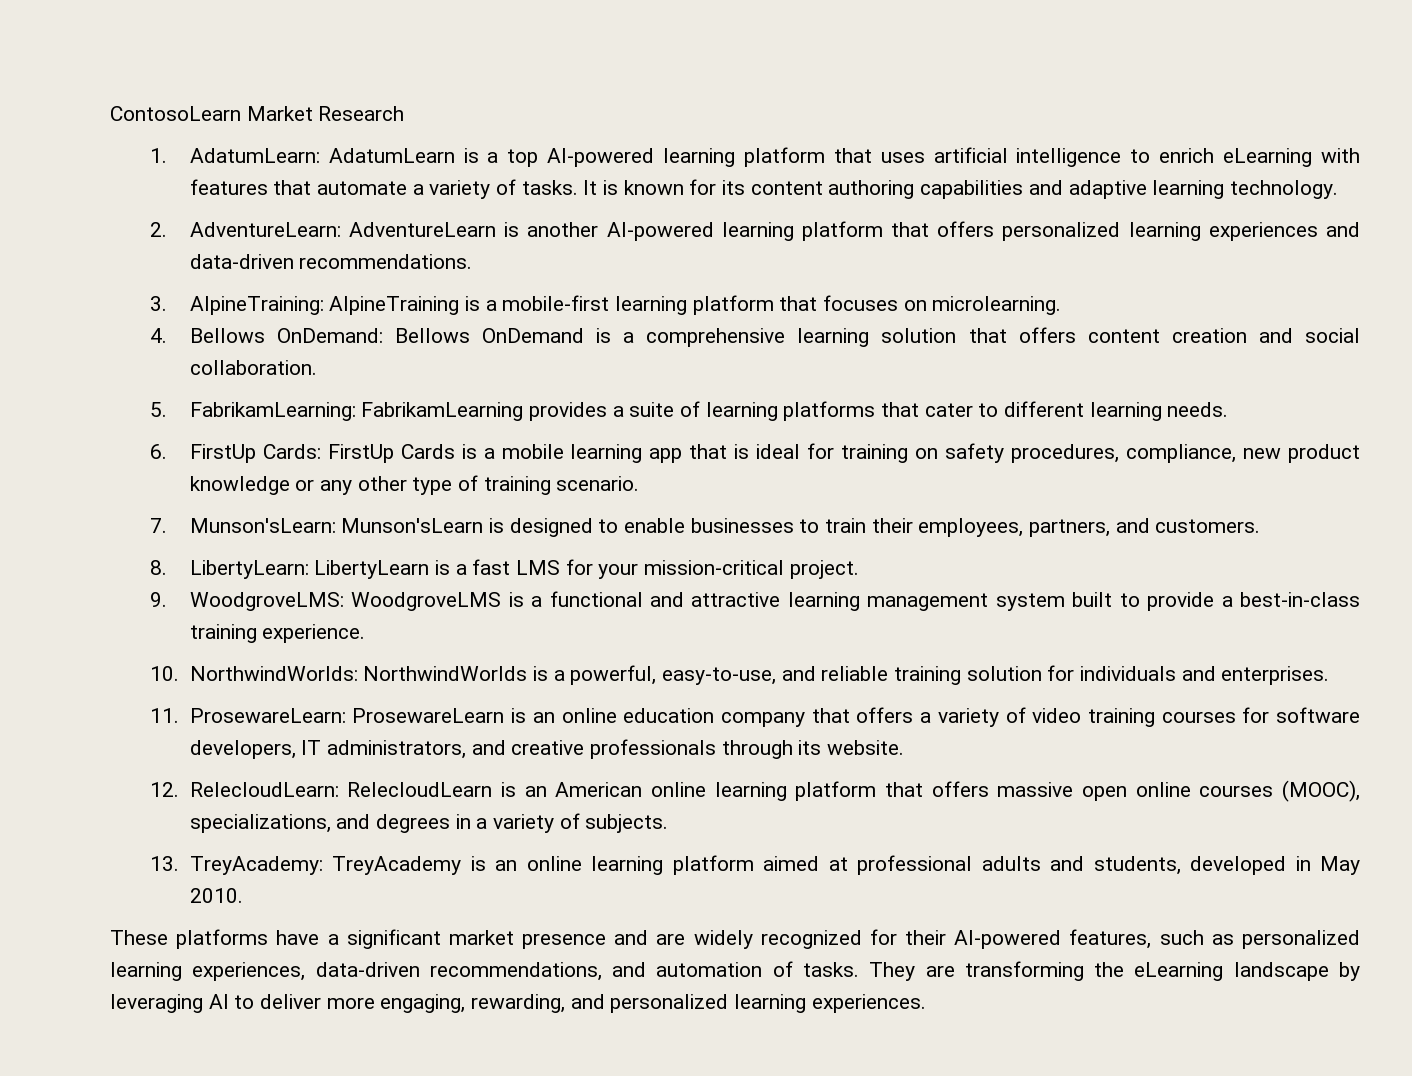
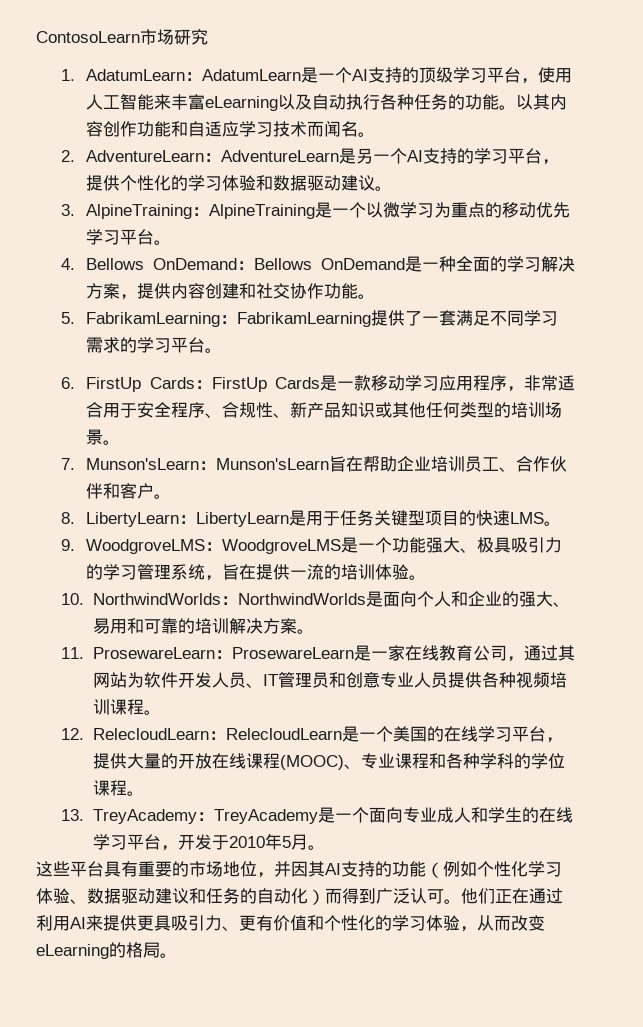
[246,106,405,121] Market Research -> [140,29,208,45] 市场研究
[189,147,1360,167] [189,179,1338,199] [149,221,1361,241] [189,254,473,269] [149,295,1062,315] AdatumLearn: AdatumLearn is a top AI-powered learning platform that uses artificial intelligence to enrich eLearning with features that automate a variety of tasks. It is known for its content authoring capabilities and adaptive learning technology. // 2. AdventureLearn: AdventureLearn is another AI-powered learning platform that offers personalized learning experiences and data-driven recommendations. // 3. AlpineTraining: AlpineTraining is a mobile-first learning platform that focuses on microlearning. -> [86,67,573,84] [86,93,568,111] [86,121,376,137] [61,148,560,165] [86,175,393,191] [61,202,571,219] [86,229,172,245] AdatumLearn：AdatumLearn是一个AI支持的顶级学习平台，使用人工智能来丰富eLearning以及自动执行各种任务的功能。以其内容创作功能和自适应学习技术而闻名。 // 2. AdventureLearn：AdventureLearn是另一个AI支持的学习平台，提供个性化的学习体验和数据驱动建议。 // 3. AlpineTraining：AlpineTraining是一个以微学习为重点的移动优先学习平台。
[276,327,1360,347] [189,360,317,375] [149,401,1229,421] OnDemand: Bellows OnDemand is a comprehensive learning solution that offers content creation and social collaboration. // 5. FabrikamLearning: FabrikamLearning provides a suite of learning platforms that cater to different learning needs. -> [153,256,575,272] [86,283,376,300] [61,310,559,327] [86,337,223,353] OnDemand：Bellows OnDemand是一种全面的学习解决方案，提供内容创建和社交协作功能。 // 5. FabrikamLearning：FabrikamLearning提供了一套满足不同学习需求的学习平台。
[262,443,1360,463] [189,475,640,495] [149,518,1261,537] [149,559,859,579] [149,591,1360,611] [189,624,366,643] [149,665,1330,685] [149,707,1360,727] [189,739,905,759] [149,780,1360,802] [189,813,669,833] [149,855,1360,875] [189,888,243,903] [110,929,1360,949] [110,961,1360,981] [110,994,926,1013] Cards: FirstUp Cards is a mobile learning app that is ideal for training on safety procedures, compliance, new product knowledge or any other type of training scenario. // 7. Munson'sLearn: Munson'sLearn is designed to enable businesses to train their employees, partners, and customers. // 8. LibertyLearn: LibertyLearn is a fast LMS for your mission-critical project. // 9. WoodgroveLMS: WoodgroveLMS is a functional and attractive learning management system built to provide a best-in-class training experience. // 10. NorthwindWorlds: NorthwindWorlds is a powerful, easy-to-use, and reliable training solution for individuals and enterprises. // 11. ProsewareLearn: ProsewareLearn is an online education company that offers a variety of video training courses for software developers, IT administrators, and creative professionals through its website. // 12. RelecloudLearn: RelecloudLearn is an American online learning platform that offers massive open online courses (MOOC), specializations, and degrees in a variety of subjects. // 13. TreyAcademy: TreyAcademy is an online learning platform aimed at professional adults and students, developed in May 2010. // These platforms have a significant market presence and are widely recognized for their AI-powered features, such as personalized learning experiences, data-driven recommendations, and automation of tasks. They are transforming the eLearning landscape by leveraging AI to deliver more engaging, rewarding, and personalized learning experiences. -> [149,375,575,392] [86,402,563,418] [86,429,121,445] [61,456,568,472] [86,483,172,499] [61,510,562,527] [61,537,563,554] [86,564,427,581] [61,591,570,607] [92,618,314,634] [61,645,575,662] [92,672,567,688] [92,699,161,715] [61,726,563,743] [92,753,565,770] [92,780,144,796] [61,807,573,824] [92,833,325,851] [36,861,562,878] [36,888,563,905] [36,915,545,932] [36,942,177,959] Cards：FirstUp Cards是一款移动学习应用程序，非常适合用于安全程序、合规性、新产品知识或其他任何类型的培训场景。 // 7. Munson'sLearn：Munson'sLearn旨在帮助企业培训员工、合作伙伴和客户。 // 8. LibertyLearn：LibertyLearn是用于任务关键型项目的快速LMS。 // 9. WoodgroveLMS：WoodgroveLMS是一个功能强大、极具吸引力的学习管理系统，旨在提供一流的培训体验。 // 10. NorthwindWorlds：NorthwindWorlds是面向个人和企业的强大、易用和可靠的培训解决方案。 // 11. ProsewareLearn：ProsewareLearn是一家在线教育公司，通过其网站为软件开发人员、IT管理员和创意专业人员提供各种视频培训课程。 // 12. RelecloudLearn：RelecloudLearn是一个美国的在线学习平台，提供大量的开放在线课程(MOOC)、专业课程和各种学科的学位课程。 // 13. TreyAcademy：TreyAcademy是一个面向专业成人和学生的在线学习平台，开发于2010年5月。 // 这些平台具有重要的市场地位，并因其AI支持的功能（例如个性化学习体验、数据驱动建议和任务的自动化）而得到广泛认可。他们正在通过利用AI来提供更具吸引力、更有价值和个性化的学习体验，从而改变eLearning的格局。

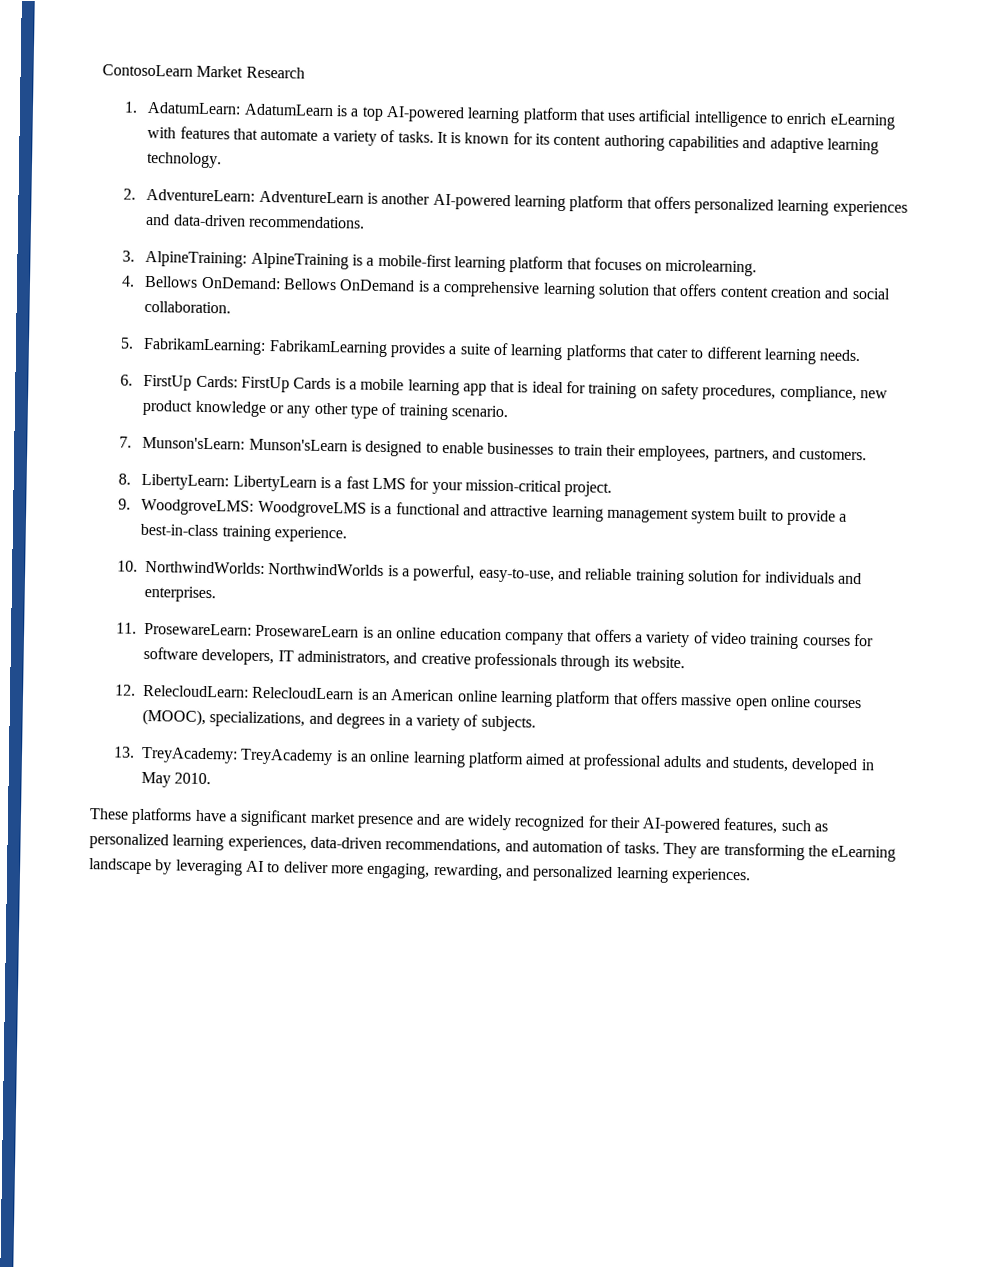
[140,29,208,45] 市场研究 -> [196,65,305,79] Market Research
[86,67,573,84] [86,93,568,111] [86,121,376,137] [61,148,560,165] [86,175,393,191] [61,202,571,219] [86,229,172,245] AdatumLearn：AdatumLearn是一个AI支持的顶级学习平台，使用人工智能来丰富eLearning以及自动执行各种任务的功能。以其内容创作功能和自适应学习技术而闻名。 // 2. AdventureLearn：AdventureLearn是另一个AI支持的学习平台，提供个性化的学习体验和数据驱动建议。 // 3. AlpineTraining：AlpineTraining是一个以微学习为重点的移动优先学习平台。 -> [147,101,895,130] [147,126,880,155] [146,151,223,169] [123,188,908,217] [146,213,365,229] [122,250,758,277] AdatumLearn: AdatumLearn is a top AI-powered learning platform that uses artificial intelligence to enrich eLearning with features that automate a variety of tasks. It is known for its content authoring capabilities and adaptive learning technology. // 2. AdventureLearn: AdventureLearn is another AI-powered learning platform that offers personalized learning experiences and data-driven recommendations. // 3. AlpineTraining: AlpineTraining is a mobile-first learning platform that focuses on microlearning.
[153,256,575,272] [86,283,376,300] [61,310,559,327] [86,337,223,353] OnDemand：Bellows OnDemand是一种全面的学习解决方案，提供内容创建和社交协作功能。 // 5. FabrikamLearning：FabrikamLearning提供了一套满足不同学习需求的学习平台。 -> [200,276,891,300] [144,300,232,314] [120,337,861,365] OnDemand: Bellows OnDemand is a comprehensive learning solution that offers content creation and social collaboration. // 5. FabrikamLearning: FabrikamLearning provides a suite of learning platforms that cater to different learning needs.
[149,375,575,392] [86,402,563,418] [86,429,121,445] [61,456,568,472] [86,483,172,499] [61,510,562,527] [61,537,563,554] [86,564,427,581] [61,591,570,607] [92,618,314,634] [61,645,575,662] [92,672,567,688] [92,699,161,715] [61,726,563,743] [92,753,565,770] [92,780,144,796] [61,807,573,824] [92,833,325,851] [36,861,562,878] [36,888,563,905] [36,915,545,932] [36,942,177,959] Cards：FirstUp Cards是一款移动学习应用程序，非常适合用于安全程序、合规性、新产品知识或其他任何类型的培训场景。 // 7. Munson'sLearn：Munson'sLearn旨在帮助企业培训员工、合作伙伴和客户。 // 8. LibertyLearn：LibertyLearn是用于任务关键型项目的快速LMS。 // 9. WoodgroveLMS：WoodgroveLMS是一个功能强大、极具吸引力的学习管理系统，旨在提供一流的培训体验。 // 10. NorthwindWorlds：NorthwindWorlds是面向个人和企业的强大、易用和可靠的培训解决方案。 // 11. ProsewareLearn：ProsewareLearn是一家在线教育公司，通过其网站为软件开发人员、IT管理员和创意专业人员提供各种视频培训课程。 // 12. RelecloudLearn：RelecloudLearn是一个美国的在线学习平台，提供大量的开放在线课程(MOOC)、专业课程和各种学科的学位课程。 // 13. TreyAcademy：TreyAcademy是一个面向专业成人和学生的在线学习平台，开发于2010年5月。 // 这些平台具有重要的市场地位，并因其AI支持的功能（例如个性化学习体验、数据驱动建议和任务的自动化）而得到广泛认可。他们正在通过利用AI来提供更具吸引力、更有价值和个性化的学习体验，从而改变eLearning的格局。 -> [195,375,889,402] [142,399,508,421] [119,436,868,463] [118,473,613,497] [118,498,848,526] [140,523,347,543] [117,560,862,586] [144,585,217,603] [116,622,874,650] [143,646,686,671] [115,684,863,711] [142,708,536,732] [113,746,875,775] [141,771,212,788] [89,807,829,834] [89,833,897,862] [89,858,751,885] Cards: FirstUp Cards is a mobile learning app that is ideal for training on safety procedures, compliance, new product knowledge or any other type of training scenario. // 7. Munson'sLearn: Munson'sLearn is designed to enable businesses to train their employees, partners, and customers. // 8. LibertyLearn: LibertyLearn is a fast LMS for your mission-critical project. // 9. WoodgroveLMS: WoodgroveLMS is a functional and attractive learning management system built to provide a best-in-class training experience. // 10. NorthwindWorlds: NorthwindWorlds is a powerful, easy-to-use, and reliable training solution for individuals and enterprises. // 11. ProsewareLearn: ProsewareLearn is an online education company that offers a variety of video training courses for software developers, IT administrators, and creative professionals through its website. // 12. RelecloudLearn: RelecloudLearn is an American online learning platform that offers massive open online courses (MOOC), specializations, and degrees in a variety of subjects. // 13. TreyAcademy: TreyAcademy is an online learning platform aimed at professional adults and students, developed in May 2010. // These platforms have a significant market presence and are widely recognized for their AI-powered features, such as personalized learning experiences, data-driven recommendations, and automation of tasks. They are transforming the eLearning landscape by leveraging AI to deliver more engaging, rewarding, and personalized learning experiences.

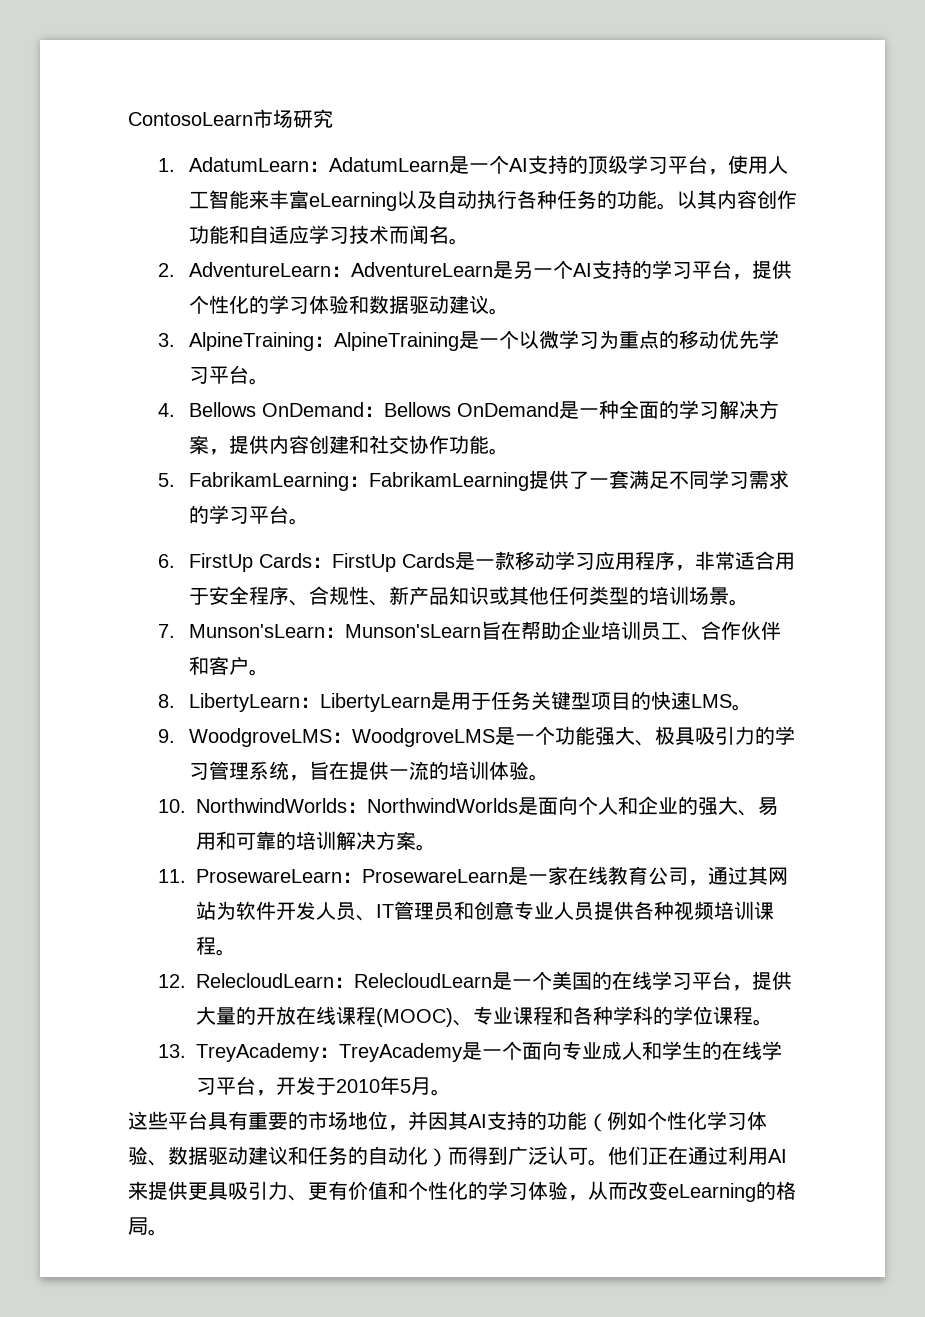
[196,65,305,79] Market Research -> [253,109,333,128] 市场研究
[147,101,895,130] [147,126,880,155] [146,151,223,169] [123,188,908,217] [146,213,365,229] [122,250,758,277] AdatumLearn: AdatumLearn is a top AI-powered learning platform that uses artificial intelligence to enrich eLearning with features that automate a variety of tasks. It is known for its content authoring capabilities and adaptive learning technology. // 2. AdventureLearn: AdventureLearn is another AI-powered learning platform that offers personalized learning experiences and data-driven recommendations. // 3. AlpineTraining: AlpineTraining is a mobile-first learning platform that focuses on microlearning. -> [188,155,788,175] [188,190,797,211] [188,225,469,245] [158,260,792,280] [188,295,509,315] [158,330,779,351] [188,365,269,385] AdatumLearn：AdatumLearn是一个AI支持的顶级学习平台，使用人工智能来丰富eLearning以及自动执行各种任务的功能。以其内容创作功能和自适应学习技术而闻名。 // 2. AdventureLearn：AdventureLearn是另一个AI支持的学习平台，提供个性化的学习体验和数据驱动建议。 // 3. AlpineTraining：AlpineTraining是一个以微学习为重点的移动优先学习平台。
[200,276,891,300] [144,300,232,314] [120,337,861,365] OnDemand: Bellows OnDemand is a comprehensive learning solution that offers content creation and social collaboration. // 5. FabrikamLearning: FabrikamLearning provides a suite of learning platforms that cater to different learning needs. -> [261,400,779,419] [188,435,509,455] [158,470,789,491] [188,505,309,525] OnDemand：Bellows OnDemand是一种全面的学习解决方案，提供内容创建和社交协作功能。 // 5. FabrikamLearning：FabrikamLearning提供了一套满足不同学习需求的学习平台。
[195,375,889,402] [142,399,508,421] [119,436,868,463] [118,473,613,497] [118,498,848,526] [140,523,347,543] [117,560,862,586] [144,585,217,603] [116,622,874,650] [143,646,686,671] [115,684,863,711] [142,708,536,732] [113,746,875,775] [141,771,212,788] [89,807,829,834] [89,833,897,862] [89,858,751,885] Cards: FirstUp Cards is a mobile learning app that is ideal for training on safety procedures, compliance, new product knowledge or any other type of training scenario. // 7. Munson'sLearn: Munson'sLearn is designed to enable businesses to train their employees, partners, and customers. // 8. LibertyLearn: LibertyLearn is a fast LMS for your mission-critical project. // 9. WoodgroveLMS: WoodgroveLMS is a functional and attractive learning management system built to provide a best-in-class training experience. // 10. NorthwindWorlds: NorthwindWorlds is a powerful, easy-to-use, and reliable training solution for individuals and enterprises. // 11. ProsewareLearn: ProsewareLearn is an online education company that offers a variety of video training courses for software developers, IT administrators, and creative professionals through its website. // 12. RelecloudLearn: RelecloudLearn is an American online learning platform that offers massive open online courses (MOOC), specializations, and degrees in a variety of subjects. // 13. TreyAcademy: TreyAcademy is an online learning platform aimed at professional adults and students, developed in May 2010. // These platforms have a significant market presence and are widely recognized for their AI-powered features, such as personalized learning experiences, data-driven recommendations, and automation of tasks. They are transforming the eLearning landscape by leveraging AI to deliver more engaging, rewarding, and personalized learning experiences. -> [258,551,795,572] [188,586,749,606] [158,621,781,641] [188,656,269,676] [158,691,752,712] [158,726,795,747] [188,761,549,781] [158,796,779,816] [196,831,437,851] [158,866,789,886] [196,901,775,921] [196,936,237,956] [158,971,793,991] [196,1006,774,1027] [158,1041,783,1062] [196,1076,452,1096] [128,1111,767,1132] [128,1146,787,1167] [128,1181,796,1202] [128,1217,168,1236] Cards：FirstUp Cards是一款移动学习应用程序，非常适合用于安全程序、合规性、新产品知识或其他任何类型的培训场景。 // 7. Munson'sLearn：Munson'sLearn旨在帮助企业培训员工、合作伙伴和客户。 // 8. LibertyLearn：LibertyLearn是用于任务关键型项目的快速LMS。 // 9. WoodgroveLMS：WoodgroveLMS是一个功能强大、极具吸引力的学习管理系统，旨在提供一流的培训体验。 // 10. NorthwindWorlds：NorthwindWorlds是面向个人和企业的强大、易用和可靠的培训解决方案。 // 11. ProsewareLearn：ProsewareLearn是一家在线教育公司，通过其网站为软件开发人员、IT管理员和创意专业人员提供各种视频培训课程。 // 12. RelecloudLearn：RelecloudLearn是一个美国的在线学习平台，提供大量的开放在线课程(MOOC)、专业课程和各种学科的学位课程。 // 13. TreyAcademy：TreyAcademy是一个面向专业成人和学生的在线学习平台，开发于2010年5月。 // 这些平台具有重要的市场地位，并因其AI支持的功能（例如个性化学习体验、数据驱动建议和任务的自动化）而得到广泛认可。他们正在通过利用AI来提供更具吸引力、更有价值和个性化的学习体验，从而改变eLearning的格局。

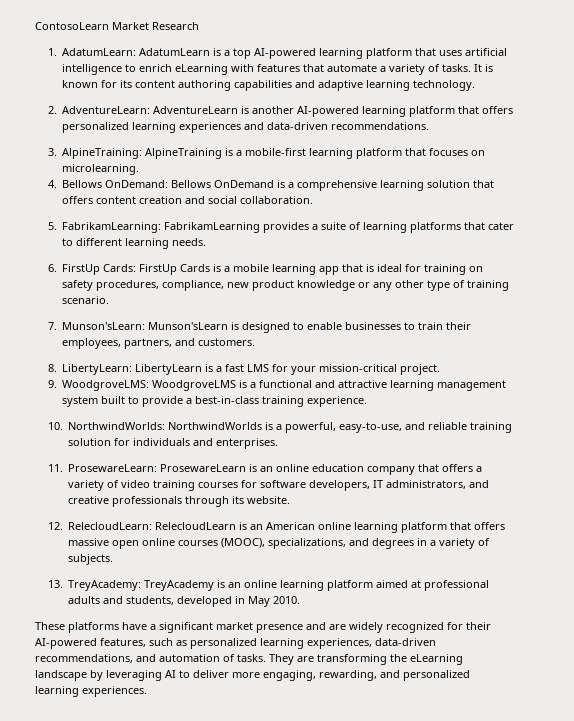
[253,109,333,128] 市场研究 -> [112,22,199,30] Market Research
[188,155,788,175] [188,190,797,211] [188,225,469,245] [158,260,792,280] [188,295,509,315] [158,330,779,351] [188,365,269,385] AdatumLearn：AdatumLearn是一个AI支持的顶级学习平台，使用人工智能来丰富eLearning以及自动执行各种任务的功能。以其内容创作功能和自适应学习技术而闻名。 // 2. AdventureLearn：AdventureLearn是另一个AI支持的学习平台，提供个性化的学习体验和数据驱动建议。 // 3. AlpineTraining：AlpineTraining是一个以微学习为重点的移动优先学习平台。 -> [62,48,508,59] [62,64,494,75] [62,80,476,91] [47,106,514,117] [62,122,430,133] [47,148,486,159] [62,164,140,175] AdatumLearn: AdatumLearn is a top AI-powered learning platform that uses artificial intelligence to enrich eLearning with features that automate a variety of tasks. It is known for its content authoring capabilities and adaptive learning technology. // 2. AdventureLearn: AdventureLearn is another AI-powered learning platform that offers personalized learning experiences and data-driven recommendations. // 3. AlpineTraining: AlpineTraining is a mobile-first learning platform that focuses on microlearning.
[261,400,779,419] [188,435,509,455] [158,470,789,491] [188,505,309,525] OnDemand：Bellows OnDemand是一种全面的学习解决方案，提供内容创建和社交协作功能。 // 5. FabrikamLearning：FabrikamLearning提供了一套满足不同学习需求的学习平台。 -> [105,180,495,191] [62,196,314,204] [47,222,515,233] [62,238,207,249] OnDemand: Bellows OnDemand is a comprehensive learning solution that offers content creation and social collaboration. // 5. FabrikamLearning: FabrikamLearning provides a suite of learning platforms that cater to different learning needs.
[258,551,795,572] [188,586,749,606] [158,621,781,641] [188,656,269,676] [158,691,752,712] [158,726,795,747] [188,761,549,781] [158,796,779,816] [196,831,437,851] [158,866,789,886] [196,901,775,921] [196,936,237,956] [158,971,793,991] [196,1006,774,1027] [158,1041,783,1062] [196,1076,452,1096] [128,1111,767,1132] [128,1146,787,1167] [128,1181,796,1202] [128,1217,168,1236] Cards：FirstUp Cards是一款移动学习应用程序，非常适合用于安全程序、合规性、新产品知识或其他任何类型的培训场景。 // 7. Munson'sLearn：Munson'sLearn旨在帮助企业培训员工、合作伙伴和客户。 // 8. LibertyLearn：LibertyLearn是用于任务关键型项目的快速LMS。 // 9. WoodgroveLMS：WoodgroveLMS是一个功能强大、极具吸引力的学习管理系统，旨在提供一流的培训体验。 // 10. NorthwindWorlds：NorthwindWorlds是面向个人和企业的强大、易用和可靠的培训解决方案。 // 11. ProsewareLearn：ProsewareLearn是一家在线教育公司，通过其网站为软件开发人员、IT管理员和创意专业人员提供各种视频培训课程。 // 12. RelecloudLearn：RelecloudLearn是一个美国的在线学习平台，提供大量的开放在线课程(MOOC)、专业课程和各种学科的学位课程。 // 13. TreyAcademy：TreyAcademy是一个面向专业成人和学生的在线学习平台，开发于2010年5月。 // 这些平台具有重要的市场地位，并因其AI支持的功能（例如个性化学习体验、数据驱动建议和任务的自动化）而得到广泛认可。他们正在通过利用AI来提供更具吸引力、更有价值和个性化的学习体验，从而改变eLearning的格局。 -> [103,264,484,275] [62,280,510,291] [62,296,110,304] [47,322,472,333] [62,338,256,349] [47,364,441,375] [47,380,507,391] [62,396,368,407] [47,422,513,433] [68,438,279,449] [47,464,483,475] [68,480,490,491] [68,496,291,507] [47,522,506,533] [68,538,491,549] [68,554,114,565] [47,580,490,591] [68,596,301,607] [35,622,491,633] [35,638,436,649] [35,654,463,665] [35,670,470,681] [35,686,147,697] Cards: FirstUp Cards is a mobile learning app that is ideal for training on safety procedures, compliance, new product knowledge or any other type of training scenario. // 7. Munson'sLearn: Munson'sLearn is designed to enable businesses to train their employees, partners, and customers. // 8. LibertyLearn: LibertyLearn is a fast LMS for your mission-critical project. // 9. WoodgroveLMS: WoodgroveLMS is a functional and attractive learning management system built to provide a best-in-class training experience. // 10. NorthwindWorlds: NorthwindWorlds is a powerful, easy-to-use, and reliable training solution for individuals and enterprises. // 11. ProsewareLearn: ProsewareLearn is an online education company that offers a variety of video training courses for software developers, IT administrators, and creative professionals through its website. // 12. RelecloudLearn: RelecloudLearn is an American online learning platform that offers massive open online courses (MOOC), specializations, and degrees in a variety of subjects. // 13. TreyAcademy: TreyAcademy is an online learning platform aimed at professional adults and students, developed in May 2010. // These platforms have a significant market presence and are widely recognized for their AI-powered features, such as personalized learning experiences, data-driven recommendations, and automation of tasks. They are transforming the eLearning landscape by leveraging AI to deliver more engaging, rewarding, and personalized learning experiences.

